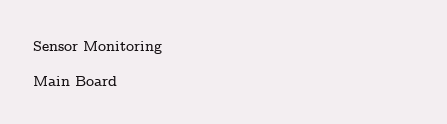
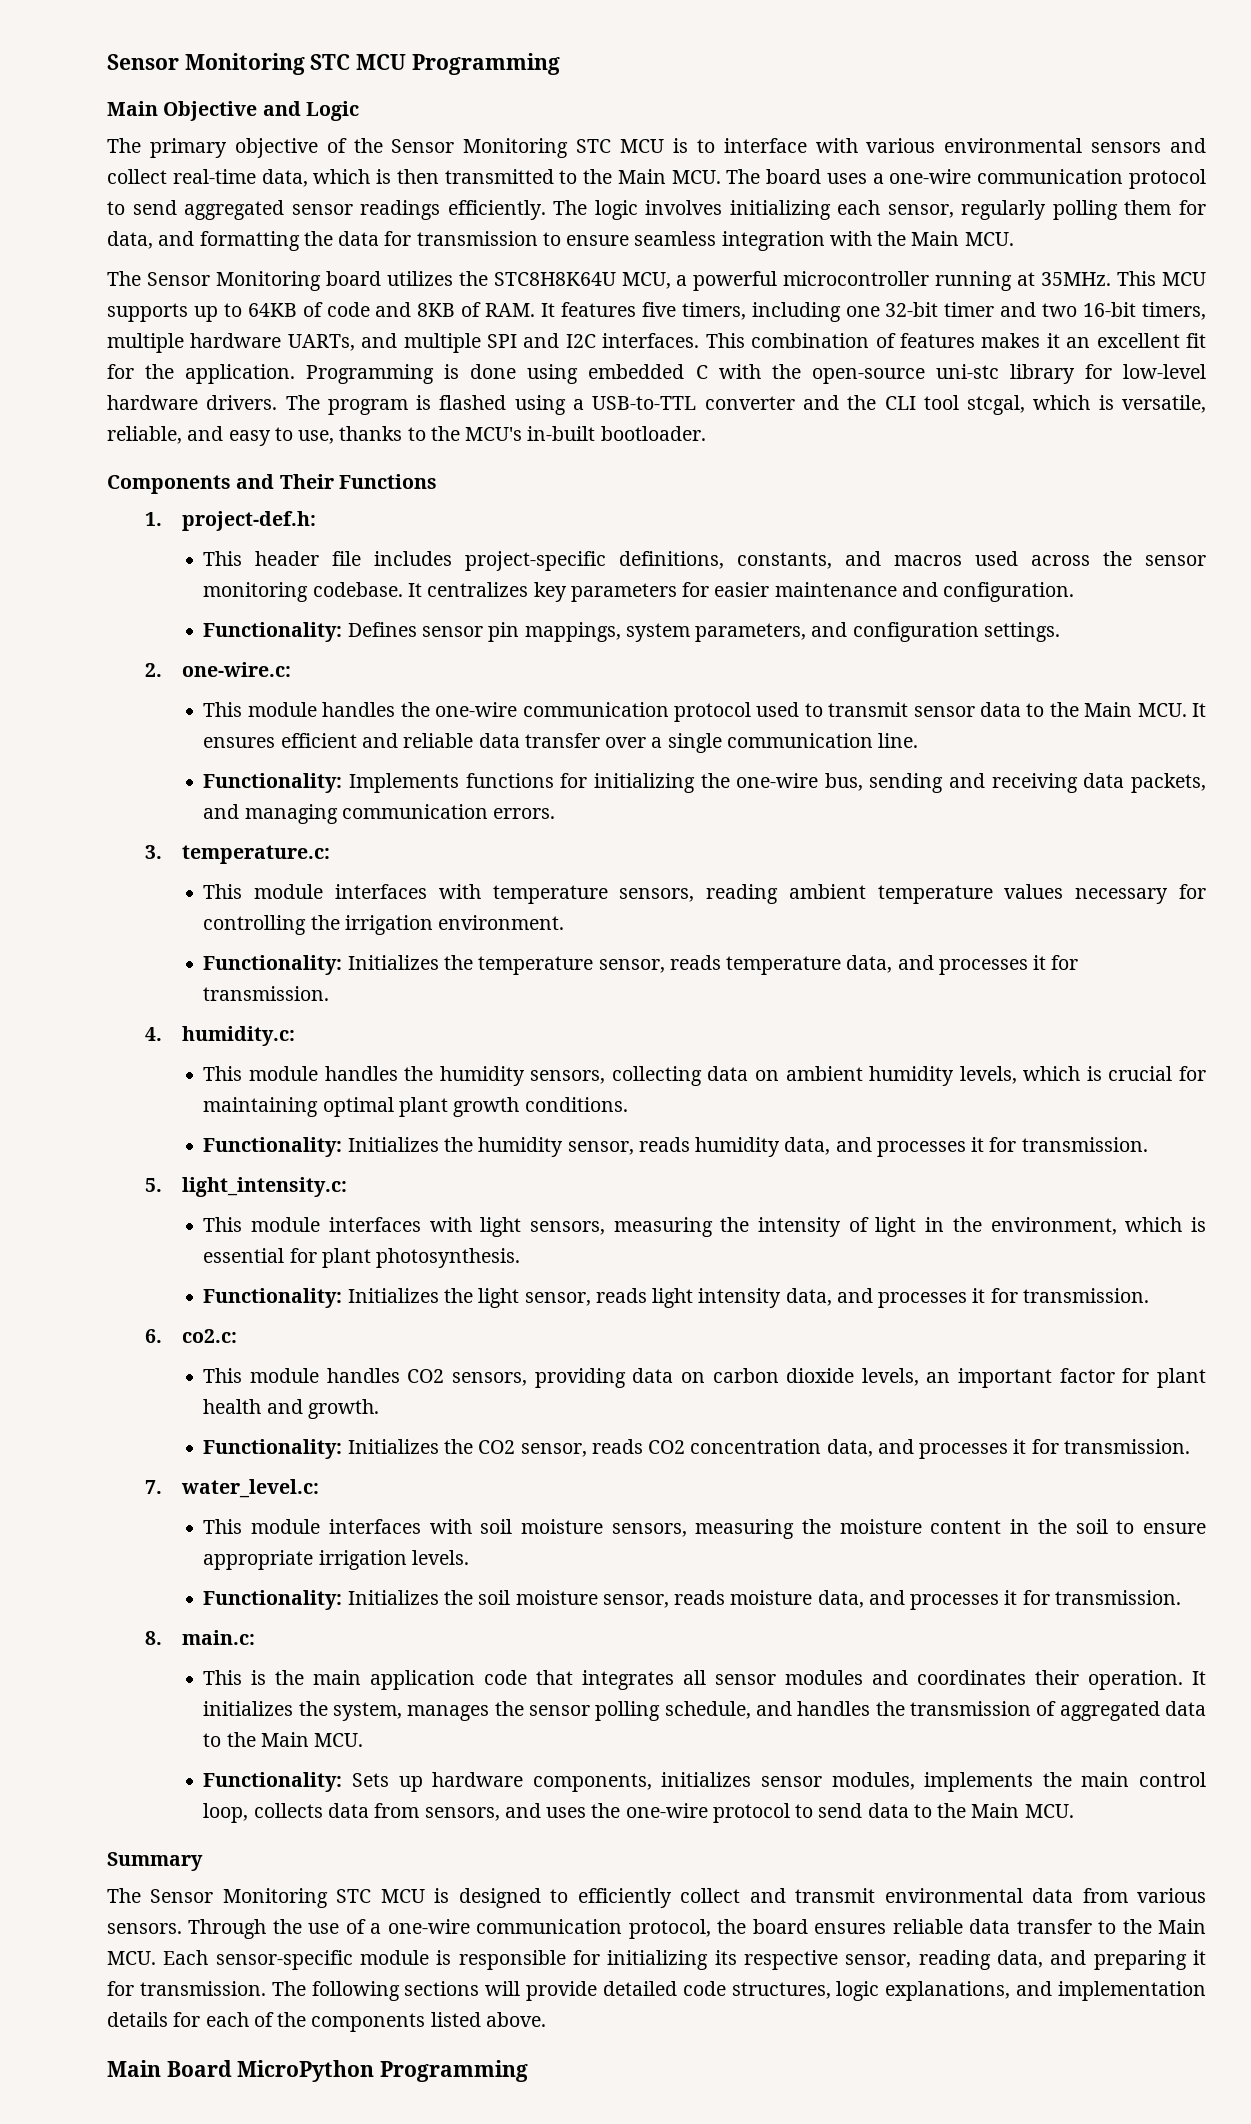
[33,41,162,54] Sensor Monitoring -> [107,53,560,75] [107,101,359,121] [107,138,1206,158] [107,169,1206,189] [107,200,1206,220] [107,231,1014,251] [107,271,1207,291] [107,302,1207,322] [107,333,1206,353] [107,364,1207,384] [107,395,1206,415] [107,426,706,446] [107,474,437,494] [144,511,317,531] [203,551,1206,571] [203,582,1075,602] [203,622,1060,642] [144,662,292,677] [203,702,1206,722] [203,733,919,753] [203,773,1206,793] [203,804,556,824] [144,845,331,864] [203,884,1206,904] [203,915,565,935] [203,955,1079,975] [203,986,330,1001] [144,1026,296,1046] [203,1066,1207,1086] [203,1097,628,1117] [203,1137,1148,1157] [144,1177,348,1197] [203,1217,1207,1237] [203,1248,521,1268] [203,1288,1149,1308] [144,1329,238,1343] [203,1368,1206,1388] [203,1399,379,1419] [203,1439,1190,1459] [144,1479,320,1498] [203,1519,1207,1539] [203,1550,469,1570] [203,1590,1181,1610] [144,1630,256,1645] [203,1670,1206,1690] [203,1701,1206,1721] [203,1732,364,1747] [203,1772,1207,1792] [203,1803,1074,1823] [107,1852,203,1871] [107,1888,1207,1908] [107,1919,1207,1939] [107,1950,1207,1970] [107,1981,1206,2001] [107,2012,546,2032] Sensor Monitoring STC MCU Programming // Main Objective and Logic // The primary objective of the Sensor Monitoring STC MCU is to interface with various environmental sensors and collect real-time data, which is then transmitted to the Main MCU. The board uses a one-wire communication protocol to send aggregated sensor readings efficiently. The logic involves initializing each sensor, regularly polling them for data, and formatting the data for transmission to ensure seamless integration with the Main MCU. // The Sensor Monitoring board utilizes the STC8H8K64U MCU, a powerful microcontroller running at 35MHz. This MCU supports up to 64KB of code and 8KB of RAM. It features five timers, including one 32-bit timer and two 16-bit timers, multiple hardware UARTs, and multiple SPI and I2C interfaces. This combination of features makes it an excellent fit for the application. Programming is done using embedded C with the open-source uni-stc library for low-level hardware drivers. The program is flashed using a USB-to-TTL converter and the CLI tool stcgal, which is versatile, reliable, and easy to use, thanks to the MCU's in-built bootloader. // Components and Their Functions // 1. project-def.h: // This header file includes project-specific definitions, constants, and macros used across the sensor monitoring codebase. It centralizes key parameters for easier maintenance and configuration. // Functionality: Defines sensor pin mappings, system parameters, and configuration settings. // 2. one-wire.c: // This module handles the one-wire communication protocol used to transmit sensor data to the Main MCU. It ensures efficient and reliable data transfer over a single communication line. // Functionality: Implements functions for initializing the one-wire bus, sending and receiving data packets, and managing communication errors. // 3. temperature.c: // This module interfaces with temperature sensors, reading ambient temperature values necessary for controlling the irrigation environment. // Functionality: Initializes the temperature sensor, reads temperature data, and processes it for transmission. // 4. humidity.c: // This module handles the humidity sensors, collecting data on ambient humidity levels, which is crucial for maintaining optimal plant growth conditions. // Functionality: Initializes the humidity sensor, reads humidity data, and processes it for transmission. // 5. light_intensity.c: // This module interfaces with light sensors, measuring the intensity of light in the environment, which is essential for plant photosynthesis. // Functionality: Initializes the light sensor, reads light intensity data, and processes it for transmission. // 6. co2.c: // This module handles CO2 sensors, providing data on carbon dioxide levels, an important factor for plant health and growth. // Functionality: Initializes the CO2 sensor, reads CO2 concentration data, and processes it for transmission. // 7. water_level.c: // This module interfaces with soil moisture sensors, measuring the moisture content in the soil to ensure appropriate irrigation levels. // Functionality: Initializes the soil moisture sensor, reads moisture data, and processes it for transmission. // 8. main.c: // This is the main application code that integrates all sensor modules and coordinates their operation. It initializes the system, manages the sensor polling schedule, and handles the transmission of aggregated data to the Main MCU. // Functionality: Sets up hardware components, initializes sensor modules, implements the main control loop, collects data from sensors, and uses the one-wire protocol to send data to the Main MCU. // Summary // The Sensor Monitoring STC MCU is designed to efficiently collect and transmit environmental data from various sensors. Through the use of a one-wire communication protocol, the board ensures reliable data transfer to the Main MCU. Each sensor-specific module is responsible for initializing its respective sensor, reading data, and preparing it for transmission. The following sections will provide detailed code structures, logic explanations, and implementation details for each of the components listed above.
(117, 81) none -> [237,2060,529,2082] MicroPython Programming

